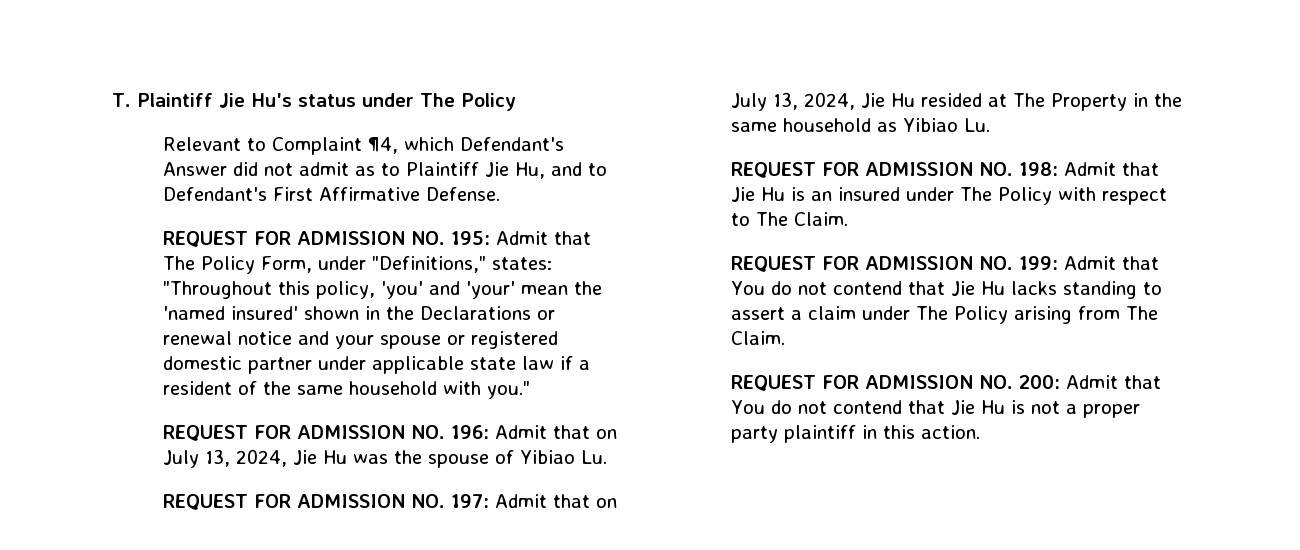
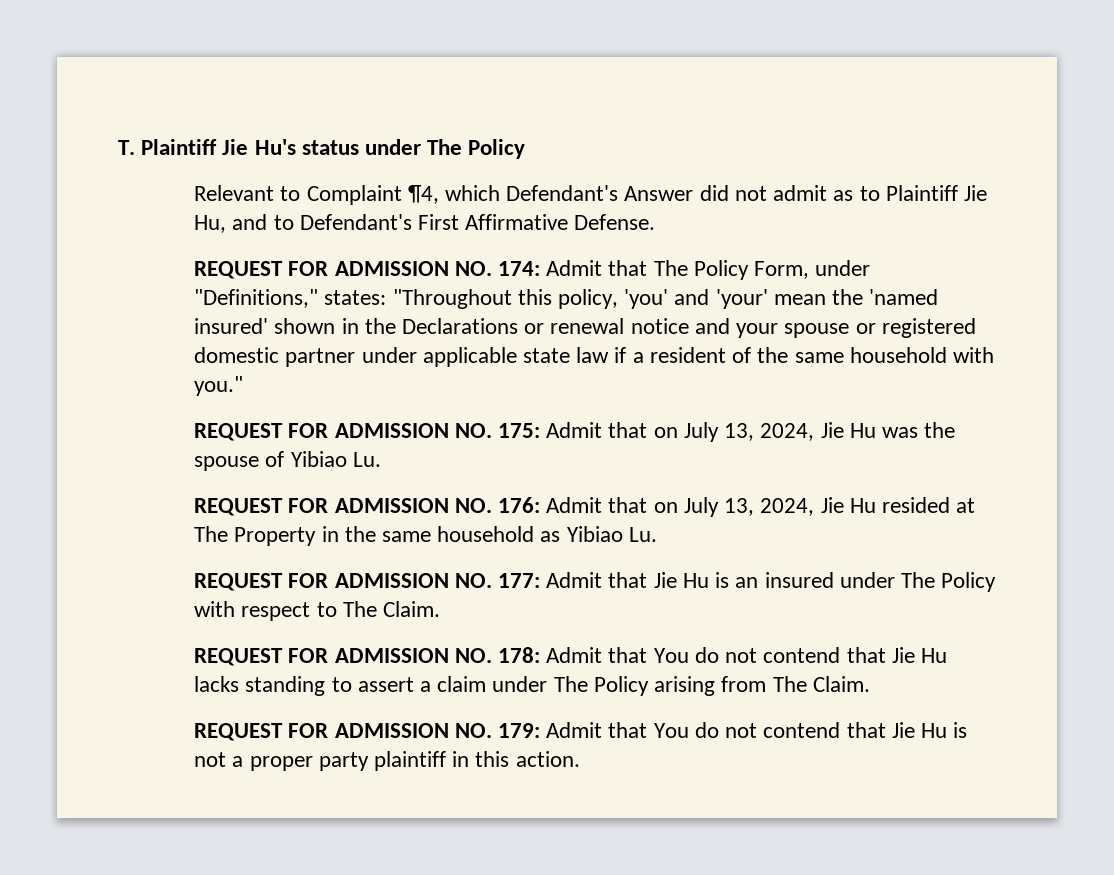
[450,231,490,245] 195: -> [498,261,541,276] 174:
[450,425,489,439] 196: -> [498,423,541,438] 175:
[450,494,489,508] 197: -> [498,497,541,513] 176:
[1018,162,1058,176] 198: -> [498,573,541,588] 177:
[1018,256,1058,270] 199: -> [498,647,541,663] 178:
[1018,375,1060,389] 200: -> [498,723,541,738] 179:

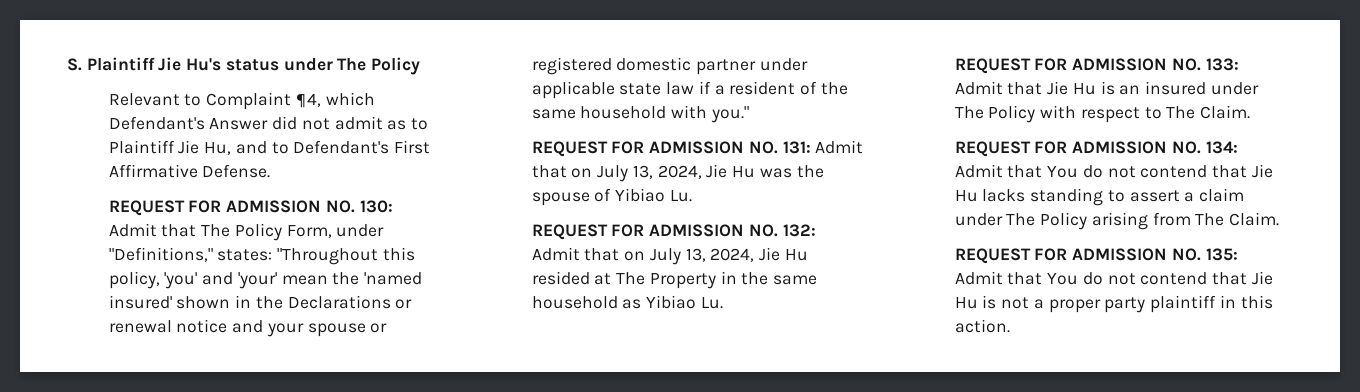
[118,140,135,155] T. -> [67,58,82,71] S.
[498,261,541,276] 174: -> [359,200,393,213] 130:
[498,423,541,438] 175: -> [782,141,811,154] 131:
[498,497,541,513] 176: -> [782,224,816,237] 132:
[498,573,541,588] 177: -> [1205,58,1239,71] 133:
[498,647,541,663] 178: -> [1205,141,1238,154] 134:
[498,723,541,738] 179: -> [1205,248,1238,261] 135:

